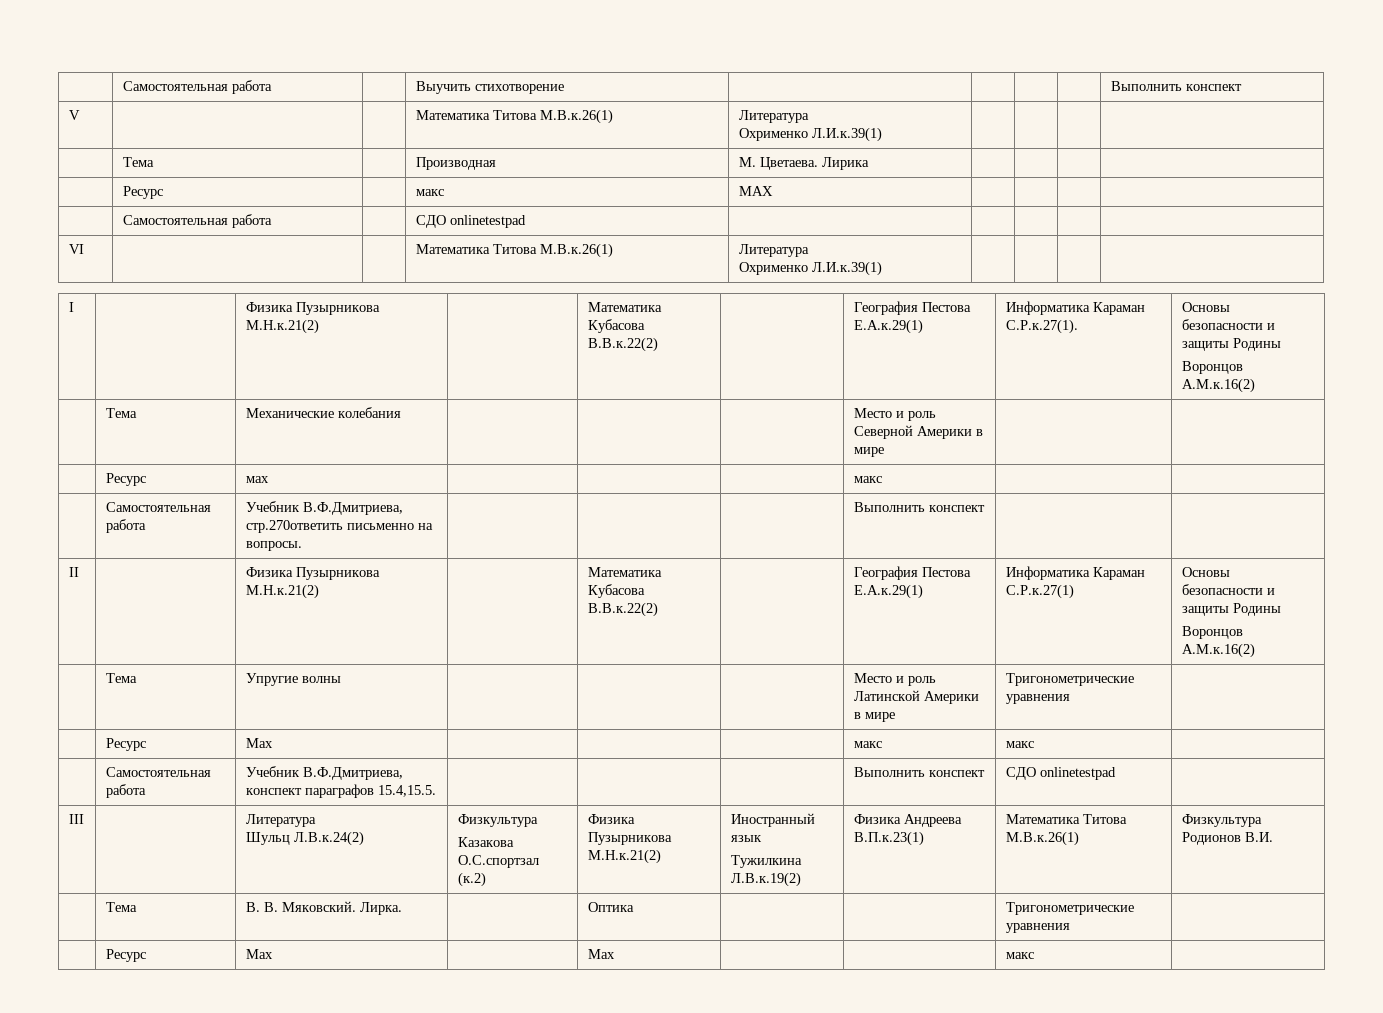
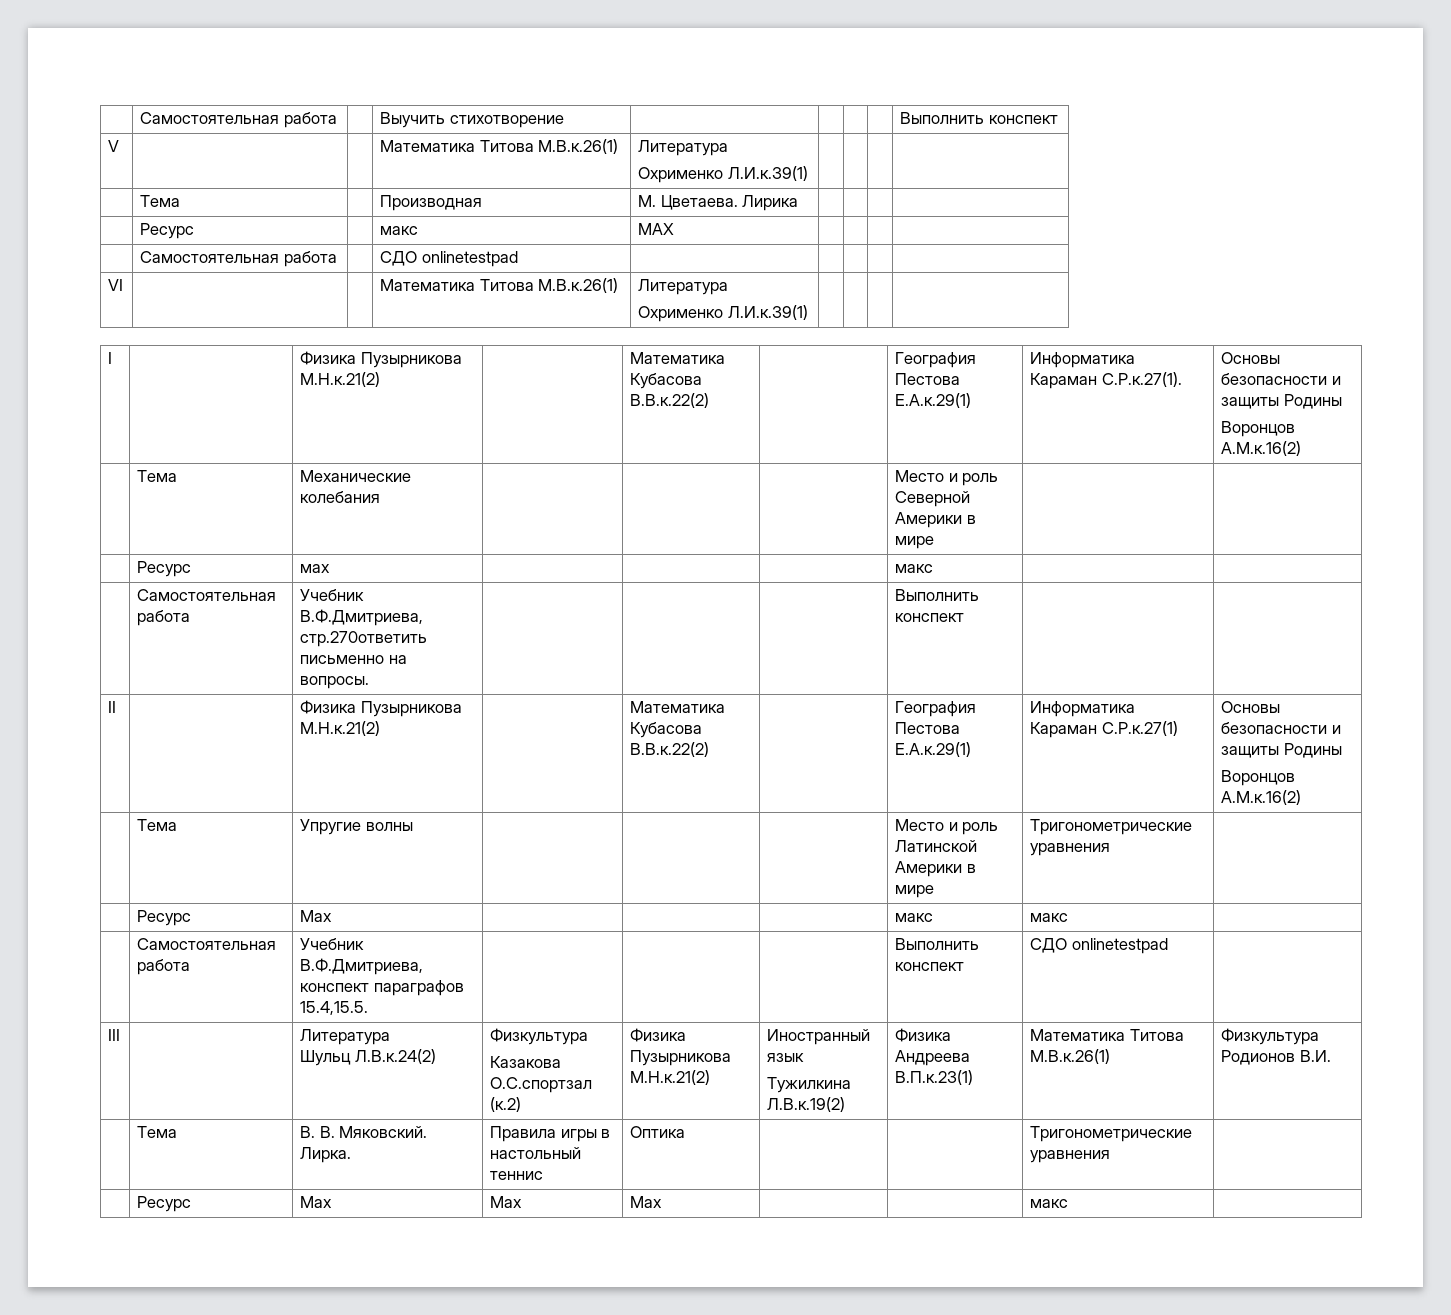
(402, 908) none -> [490,1126,611,1142] [490,1147,582,1159] [490,1171,544,1180] Правила игры в настольный теннис
(273, 954) none -> [490,1196,523,1208] Max

